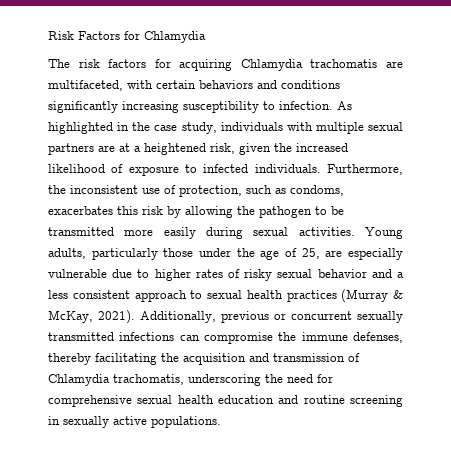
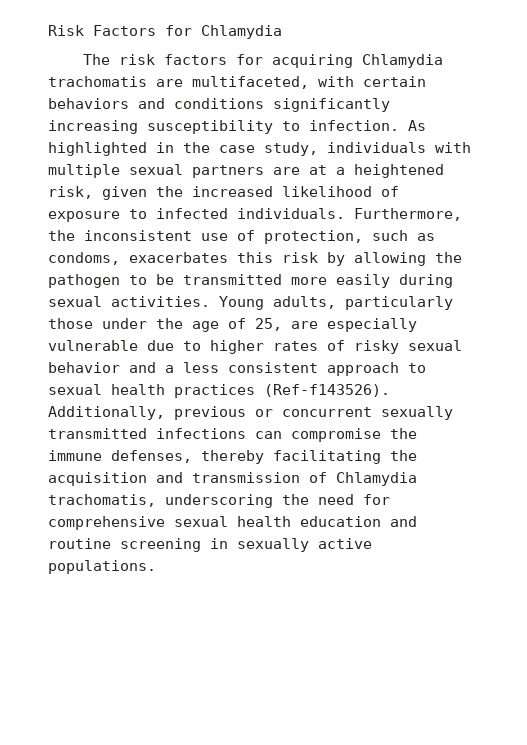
[341,289,403,303] [48,310,135,324] (Murray & McKay, 2021). -> [264,384,390,397] (Ref-f143526).

